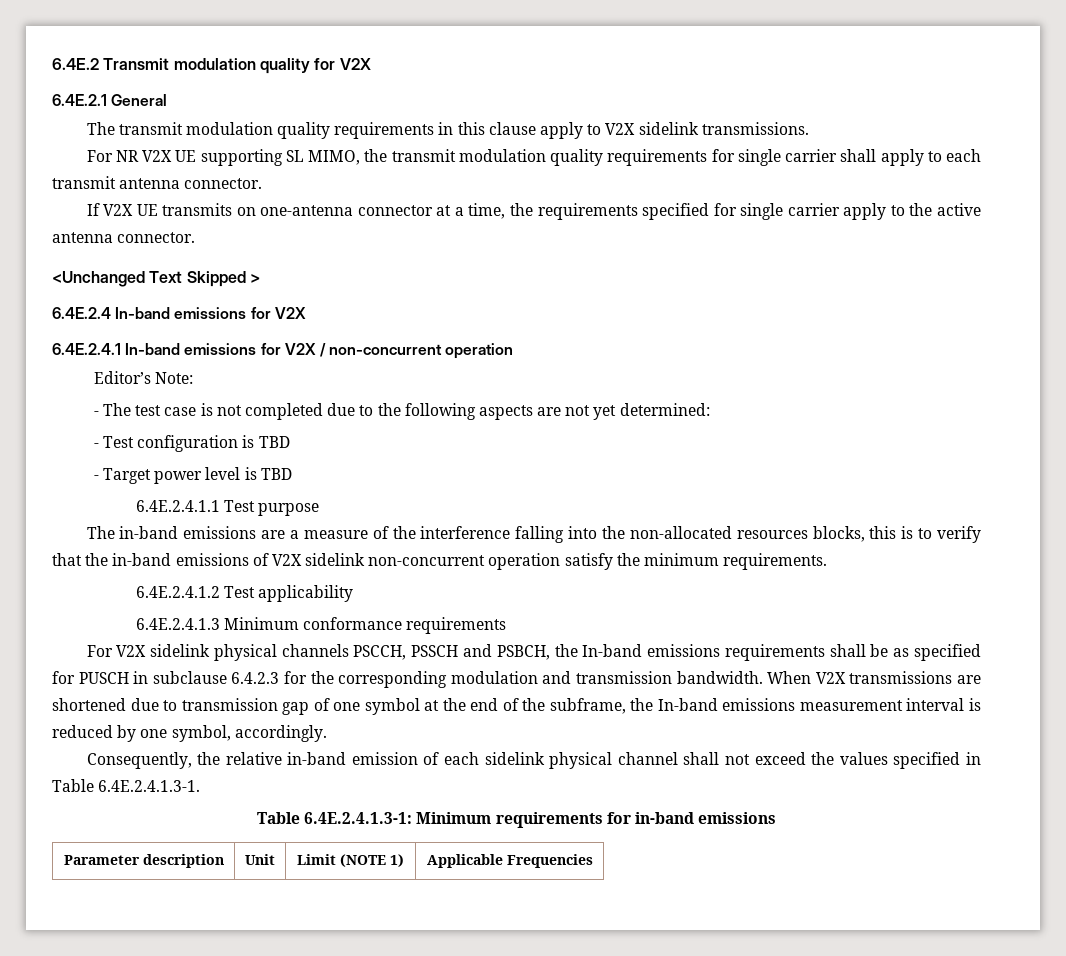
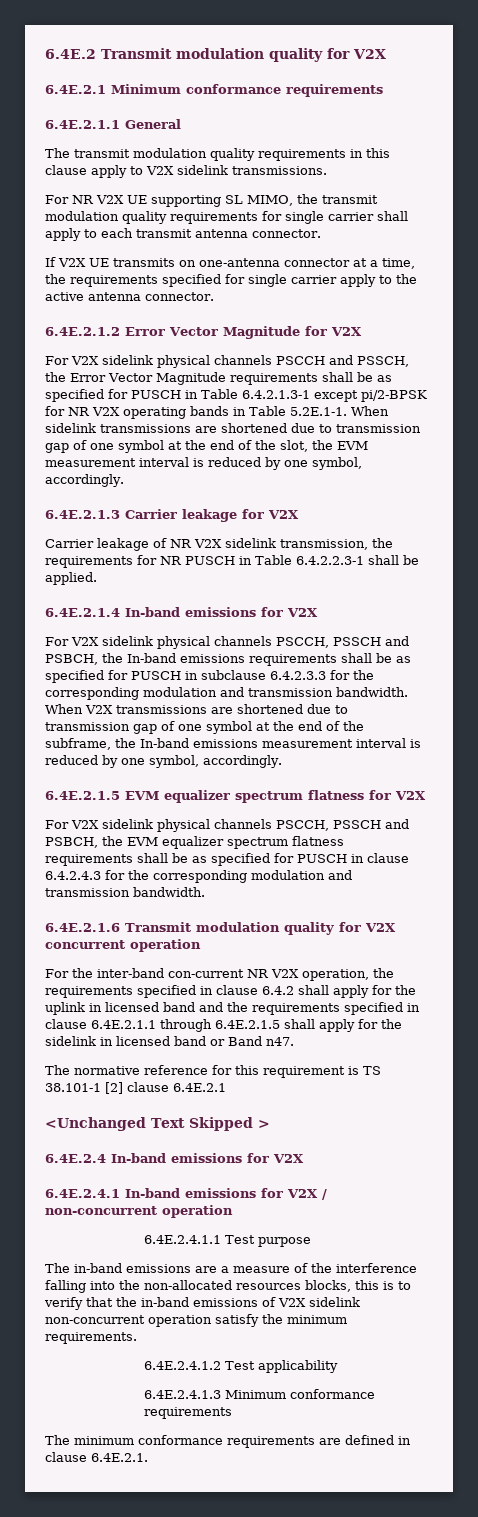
(107, 100) none -> [111,84,383,97] [45,120,120,129] Minimum conformance requirements // 6.4E.2.1.1
(196, 237) none -> [45,326,362,339] [45,355,409,368] [45,372,392,385] [45,389,427,402] [45,406,389,419] [45,423,421,433] [45,440,368,453] [45,457,362,470] [45,474,124,487] [45,509,299,522] [45,538,393,551] [45,555,419,568] [45,572,97,585] [45,607,318,617] [45,636,409,649] [45,653,411,666] [45,670,374,683] [45,687,408,700] [45,704,348,714] [45,721,364,734] [45,738,421,750] [45,755,282,768] [45,790,426,803] [45,819,409,832] [45,836,344,849] [45,853,409,866] [45,870,352,883] [45,887,205,897] [45,922,396,935] [45,939,201,952] [45,968,394,981] [45,985,416,998] [45,1002,420,1015] [45,1019,402,1032] [45,1036,294,1046] [45,1065,381,1078] [45,1082,226,1094] // 6.4E.2.1.2 Error Vector Magnitude for V2X // For V2X sidelink physical channels PSCCH and PSSCH, the Error Vector Magnitude requirements shall be as specified for PUSCH in Table 6.4.2.1.3-1 except pi/2-BPSK for NR V2X operating bands in Table 5.2E.1-1. When sidelink transmissions are shortened due to transmission gap of one symbol at the end of the slot, the EVM measurement interval is reduced by one symbol, accordingly. // 6.4E.2.1.3 Carrier leakage for V2X // Carrier leakage of NR V2X sidelink transmission, the requirements for NR PUSCH in Table 6.4.2.2.3-1 shall be applied. // 6.4E.2.1.4 In-band emissions for V2X // For V2X sidelink physical channels PSCCH, PSSCH and PSBCH, the In-band emissions requirements shall be as specified for PUSCH in subclause 6.4.2.3.3 for the corresponding modulation and transmission bandwidth. When V2X transmissions are shortened due to transmission gap of one symbol at the end of the subframe, the In-band emissions measurement interval is reduced by one symbol, accordingly. // 6.4E.2.1.5 EVM equalizer spectrum flatness for V2X // For V2X sidelink physical channels PSCCH, PSSCH and PSBCH, the EVM equalizer spectrum flatness requirements shall be as specified for PUSCH in clause 6.4.2.4.3 for the corresponding modulation and transmission bandwidth. // 6.4E.2.1.6 Transmit modulation quality for V2X concurrent operation // For the inter-band con-current NR V2X operation, the requirements specified in clause 6.4.2 shall apply for the uplink in licensed band and the requirements specified in clause 6.4E.2.1.1 through 6.4E.2.1.5 shall apply for the sidelink in licensed band or Band n47. // The normative reference for this requirement is TS 38.101-1 [2] clause 6.4E.2.1
[93,371,194,384] [93,403,710,420] [93,435,290,452] [93,467,292,484] // Editor’s Note: // - The test case is not completed due to the following aspects are not yet determined: // - Test configuration is TBD // - Target power level is TBD -> (233, 1211) none
[86,644,981,661] [52,671,982,688] [52,698,981,715] [52,725,327,742] [86,752,981,769] [52,779,201,792] [256,812,777,828] [63,854,224,868] [245,854,275,865] [297,854,405,867] [426,854,593,868] For V2X sidelink physical channels PSCCH, PSSCH and PSBCH, the In-band emissions requirements shall be as specified for PUSCH in subclause 6.4.2.3 for the corresponding modulation and transmission bandwidth. When V2X transmissions are shortened due to transmission gap of one symbol at the end of the subframe, the In-band emissions measurement interval is reduced by one symbol, accordingly. // Consequently, the relative in-band emission of each sidelink physical channel shall not exceed the values specified in Table 6.4E.2.4.1.3-1. // Table 6.4E.2.4.1.3-1: Minimum requirements for in-band emissions // Parameter description | Unit | Limit (NOTE 1) | Applicable Frequencies -> [45,1435,411,1448] [45,1452,148,1462] The minimum conformance requirements are defined in clause 6.4E.2.1.

